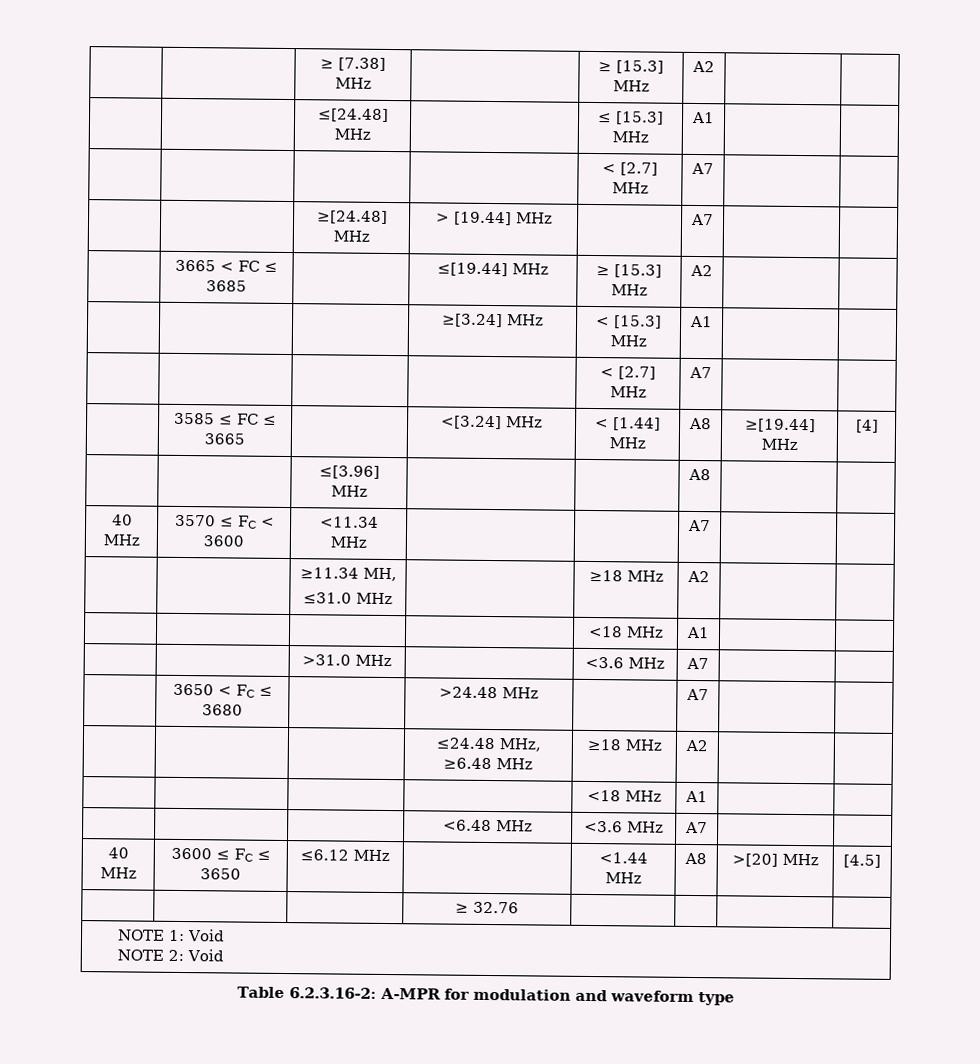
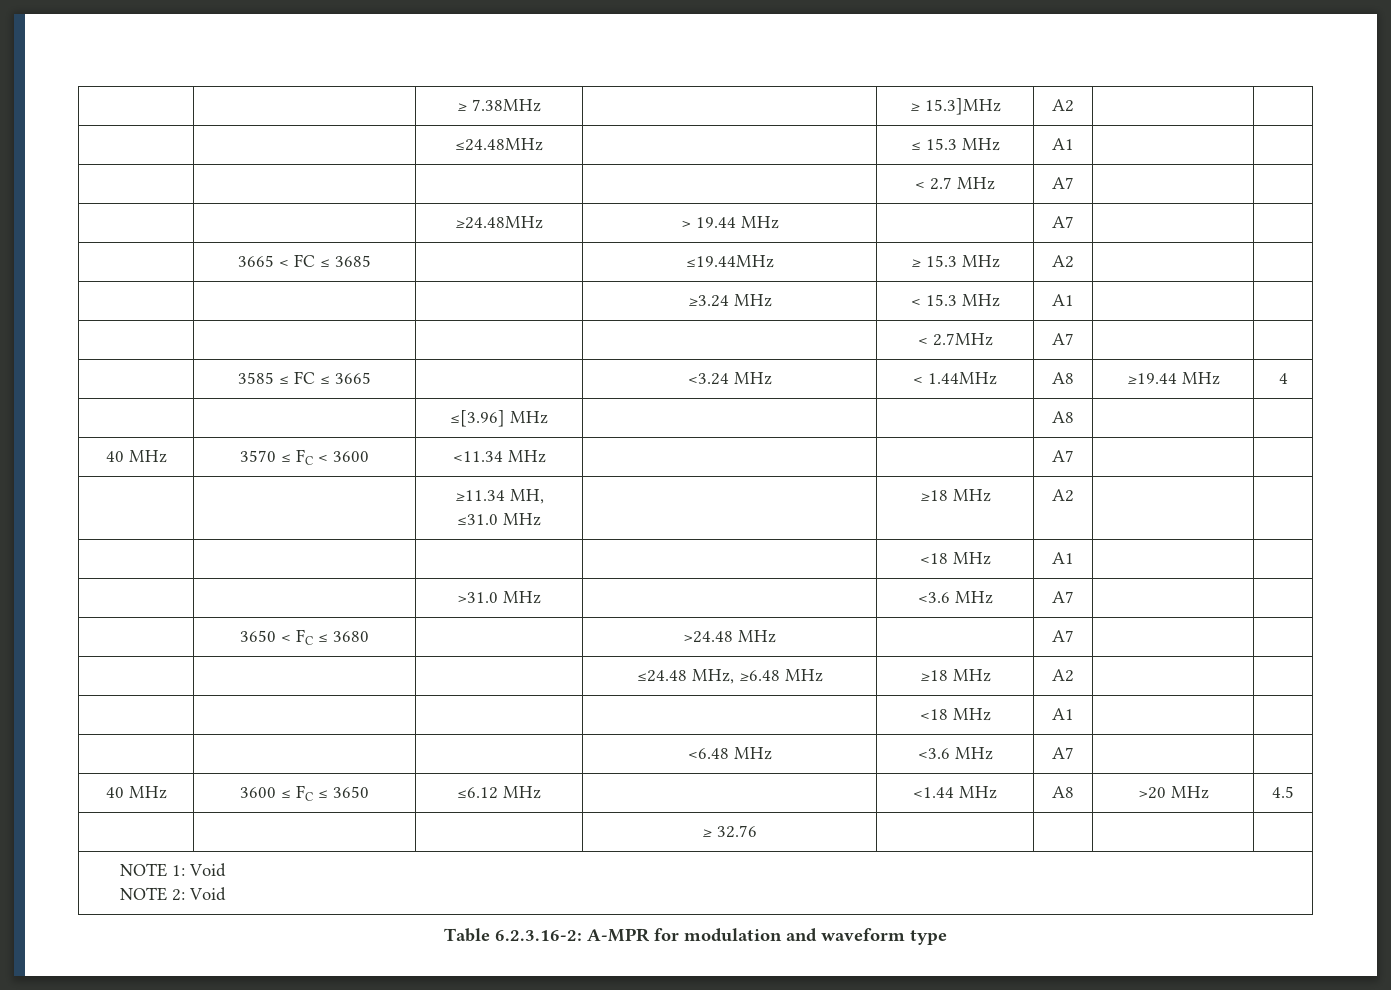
[320,57,386,71] [334,77,372,89] [598,60,664,74] [612,80,650,92] [692,60,715,73] [317,108,389,122] [333,128,371,140] [598,111,664,125] [611,131,649,143] [692,111,715,124] [602,162,658,176] | | ≥ [7.38] MHz | | ≥ [15.3] MHz | A2 | | // | | ≤[24.48] MHz | | ≤ [15.3] MHz | A1 | | // | | | | < [2.7] -> [457,99,541,112] [909,98,1001,115] [1052,99,1074,112] [455,138,543,151] [910,138,1000,151] [1052,138,1074,150] [915,177,952,190] | | ≥ 7.38MHz | | ≥ 15.3]MHz | A2 | | // | | ≤24.48MHz | | ≤ 15.3 MHz | A1 | | // | | | | < 2.7
[316,210,388,224] [332,230,370,242] ≥[24.48] MHz -> [455,216,543,229] ≥24.48MHz
[453,211,512,226] [19.44] -> [695,217,736,228] 19.44
[437,262,549,277] [596,264,662,278] [610,284,648,296] [690,264,713,277] [442,313,544,328] [596,315,662,329] [609,335,647,347] [690,315,713,328] [600,366,656,380] [609,386,647,398] ≤[19.44] MHz | ≥ [15.3] MHz | A2 | | // | | | ≥[3.24] MHz | < [15.3] MHz | A1 | | // | | | | < [2.7] MHz -> [685,255,774,268] [910,255,1000,268] [1052,255,1074,268] [687,294,772,307] [910,294,1000,307] [1052,294,1074,306] [917,333,993,346] ≤19.44MHz | ≥ 15.3 MHz | A2 | | // | | | ≥3.24 MHz | < 15.3 MHz | A1 | | // | | | | < 2.7MHz
[441,415,543,430] [595,417,661,431] [608,437,646,449] [689,417,712,430] [743,418,816,433] [760,438,798,451] [854,419,879,433] <[3.24] MHz | < [1.44] MHz | A8 | ≥[19.44] MHz | [4] -> [687,372,772,385] [913,372,997,385] [1052,372,1074,384] [1126,372,1220,385] [1278,373,1288,384] <3.24 MHz | < 1.44MHz | A8 | ≥19.44 MHz | 4
[731,853,819,867] [843,854,881,868] >[20] MHz | [4.5] -> [1137,786,1209,799] [1272,786,1294,798] >20 MHz | 4.5

